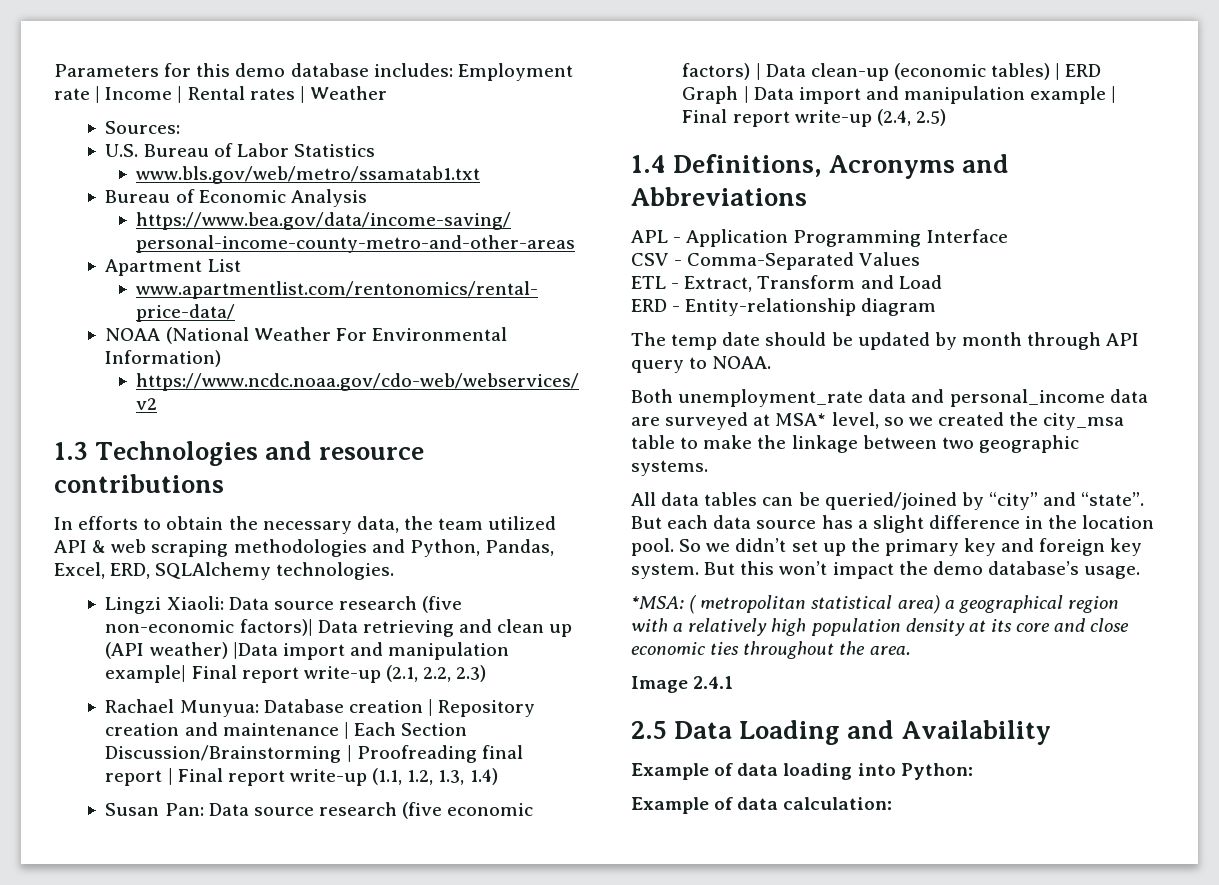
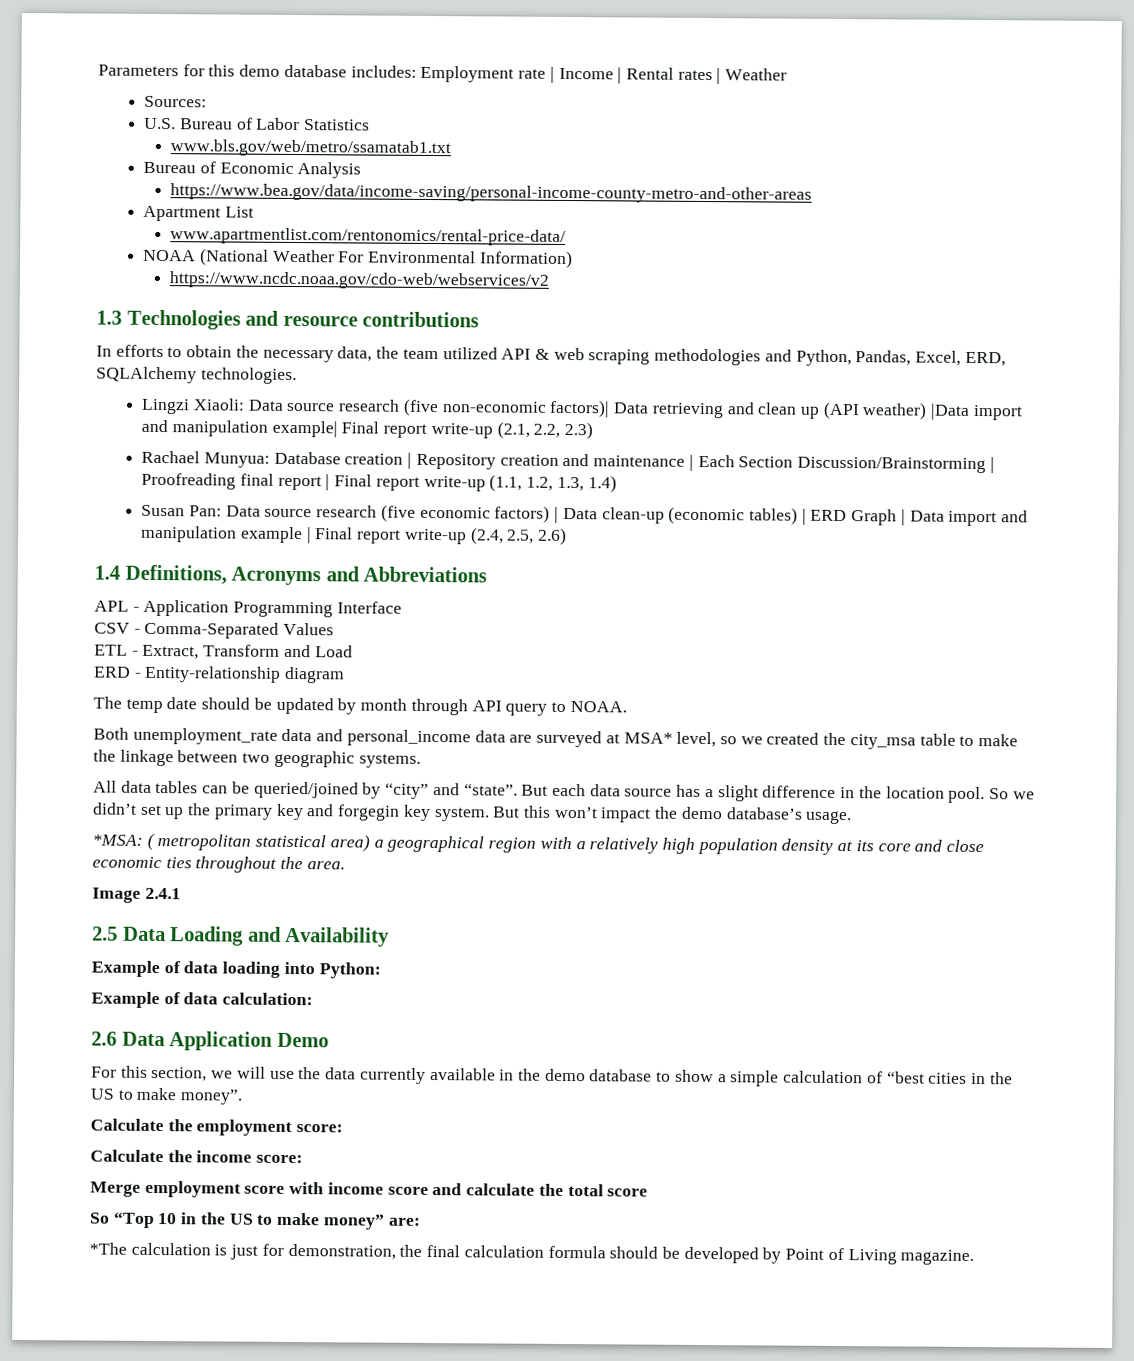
[915,109,946,126] 2.5) -> [507,527,568,545] 2.5, 2.6)
[1039,538,1106,556] foreign -> [337,804,401,821] forgegin
(893, 803) none -> [91,1031,329,1051] [91,1065,1013,1087] [90,1087,243,1105] [90,1118,344,1137] [90,1149,304,1164] [90,1180,649,1198] [90,1211,421,1230] [89,1242,975,1266] // 2.6 Data Application Demo // For this section, we will use the data currently available in the demo database to show a simple calculation of “best cities in the US to make money”. // Calculate the employment score: // Calculate the income score: // Merge employment score with income score and calculate the total score // So “Top 10 in the US to make money” are: // *The calculation is just for demonstration, the final calculation formula should be developed by Point of Living magazine.

